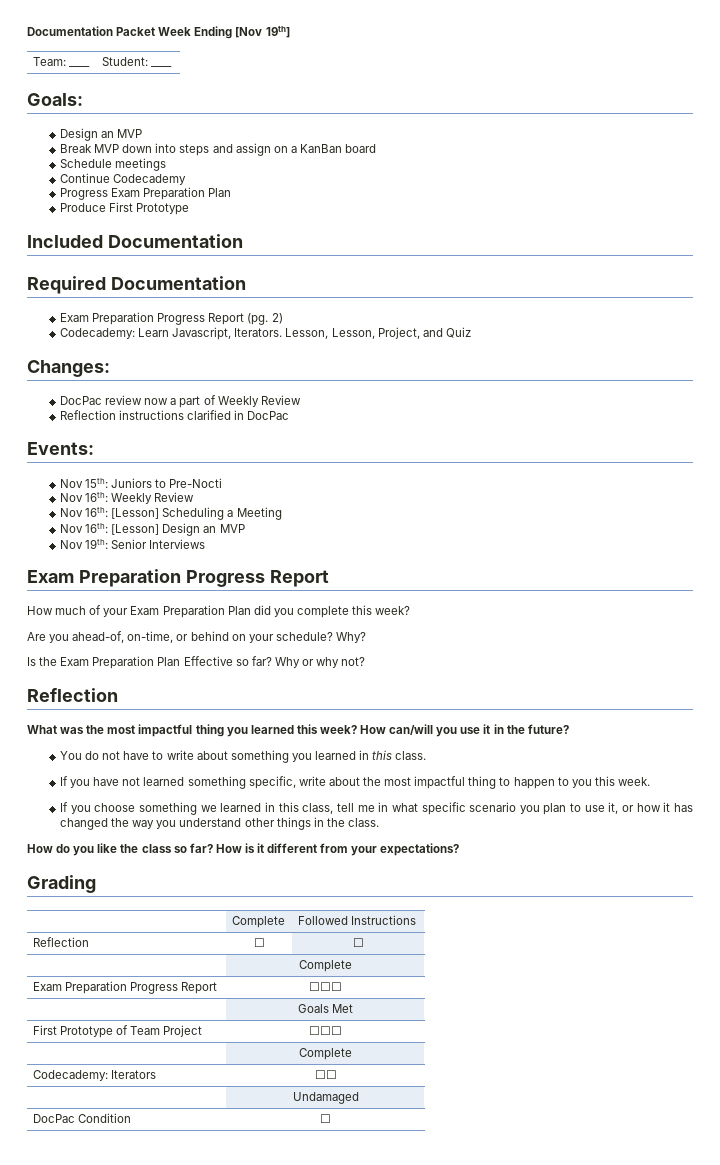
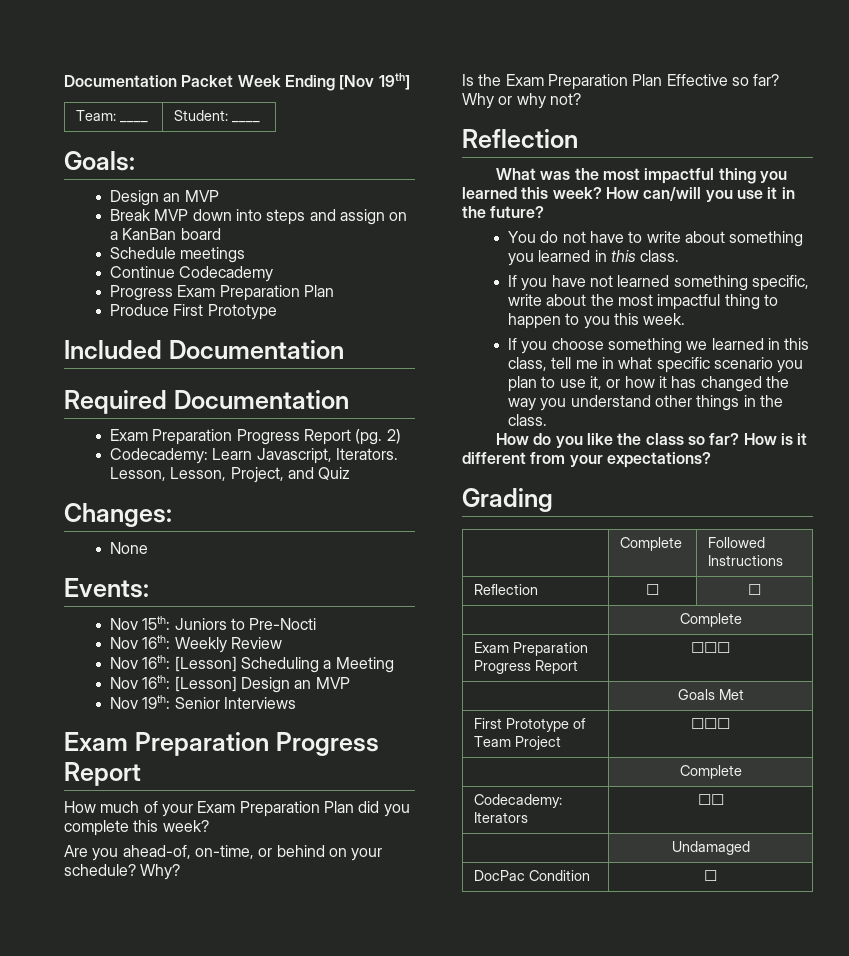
[60,395,301,408] [60,410,290,420] // DocPac review now a part of Weekly Review // Reflection instructions clarified in DocPac -> [110,542,149,554] // None

